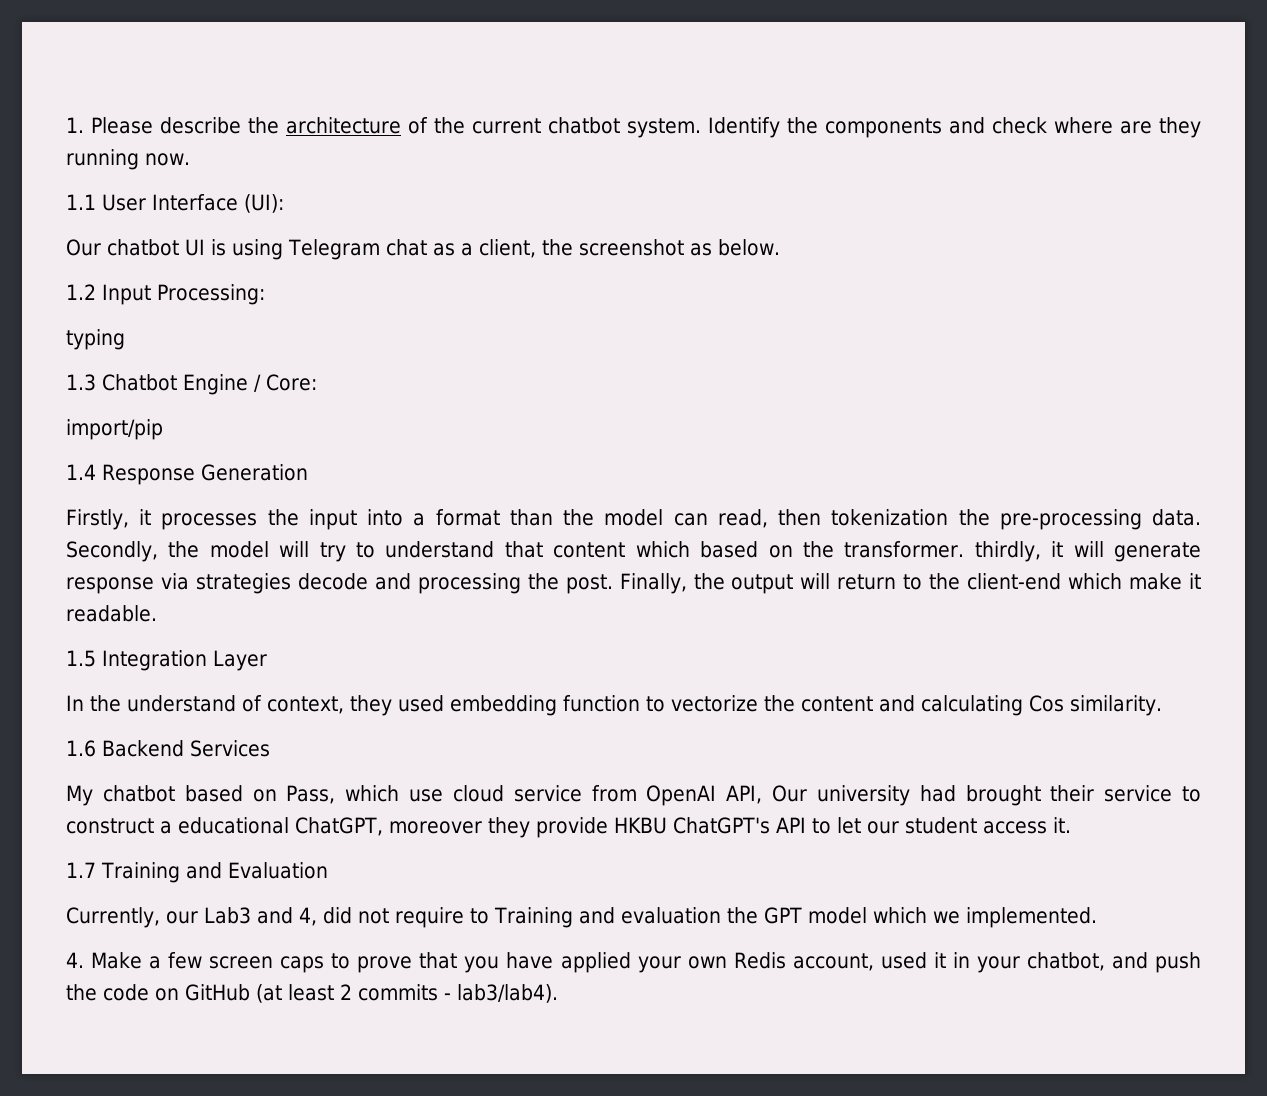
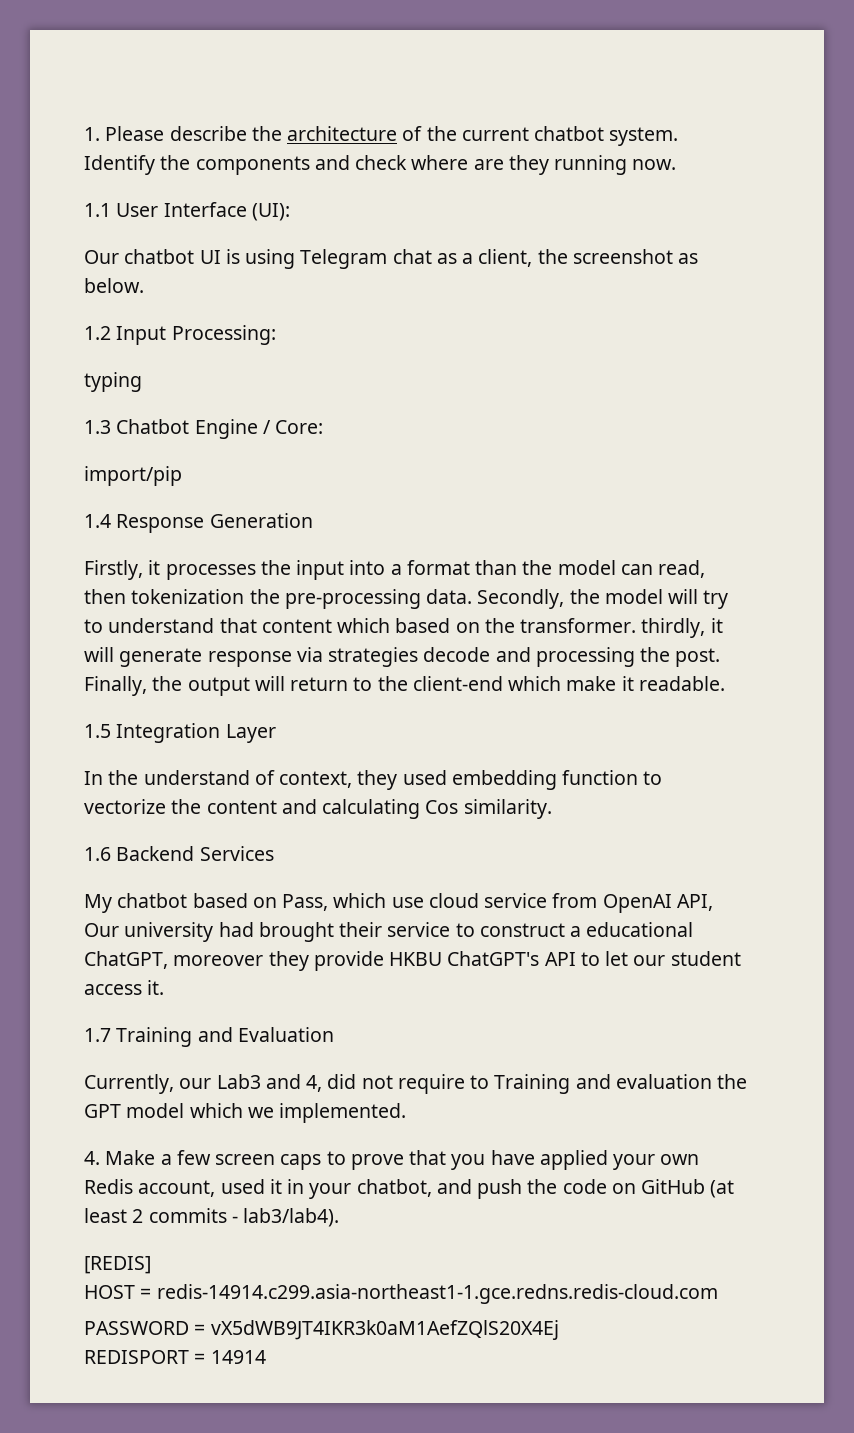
(558, 993) none -> [84,1256,151,1274] [84,1284,718,1304] [84,1320,559,1340] [84,1350,266,1364] // [REDIS] // HOST = redis-14914.c299.asia-northeast1-1.gce.redns.redis-cloud.com // PASSWORD = vX5dWB9JT4IKR3k0aM1AefZQlS20X4Ej // REDISPORT = 14914

